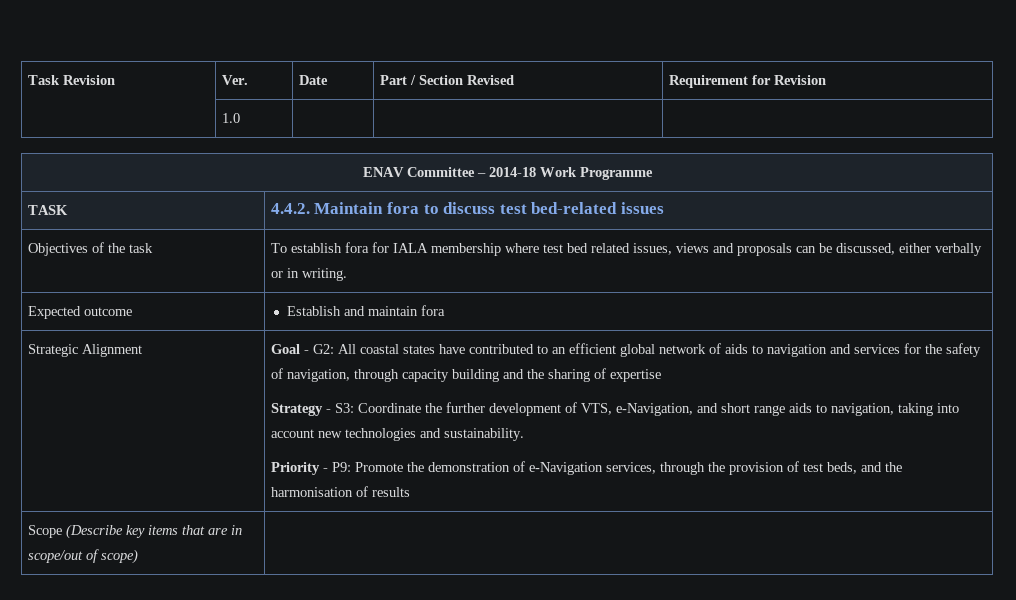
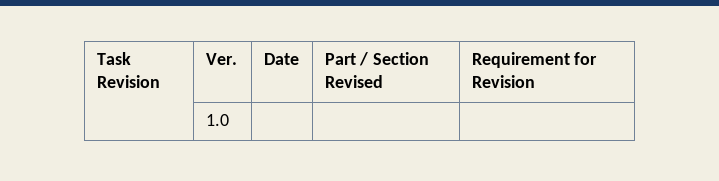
[362,167,653,180] [27,205,68,215] [270,202,664,214] [27,242,153,256] [270,242,982,256] [270,268,347,281] [27,306,132,319] [286,305,445,316] [27,344,142,357] [270,343,981,357] [270,368,661,382] [270,402,959,416] [270,428,524,441] [270,461,902,475] [270,486,410,497] [27,524,242,539] [27,549,138,564] // ENAV Committee – 2014-18 Work Programme // TASK | 4.4.2. Maintain fora to discuss test bed-related issues // Objectives of the task | To establish fora for IALA membership where test bed related issues, views and proposals can be discussed, either verbally or in writing. // Expected outcome | Establish and maintain fora // Strategic Alignment | Goal - G2: All coastal states have contributed to an efficient global network of aids to navigation and services for the safety of navigation, through capacity building and the sharing of expertise // Strategy - S3: Coordinate the further development of VTS, e-Navigation, and short range aids to navigation, taking into account new technologies and sustainability. // Priority - P9: Promote the demonstration of e-Navigation services, through the provision of test beds, and the harmonisation of results // Scope (Describe key items that are in scope/out of scope) | -> (229, 120) none

